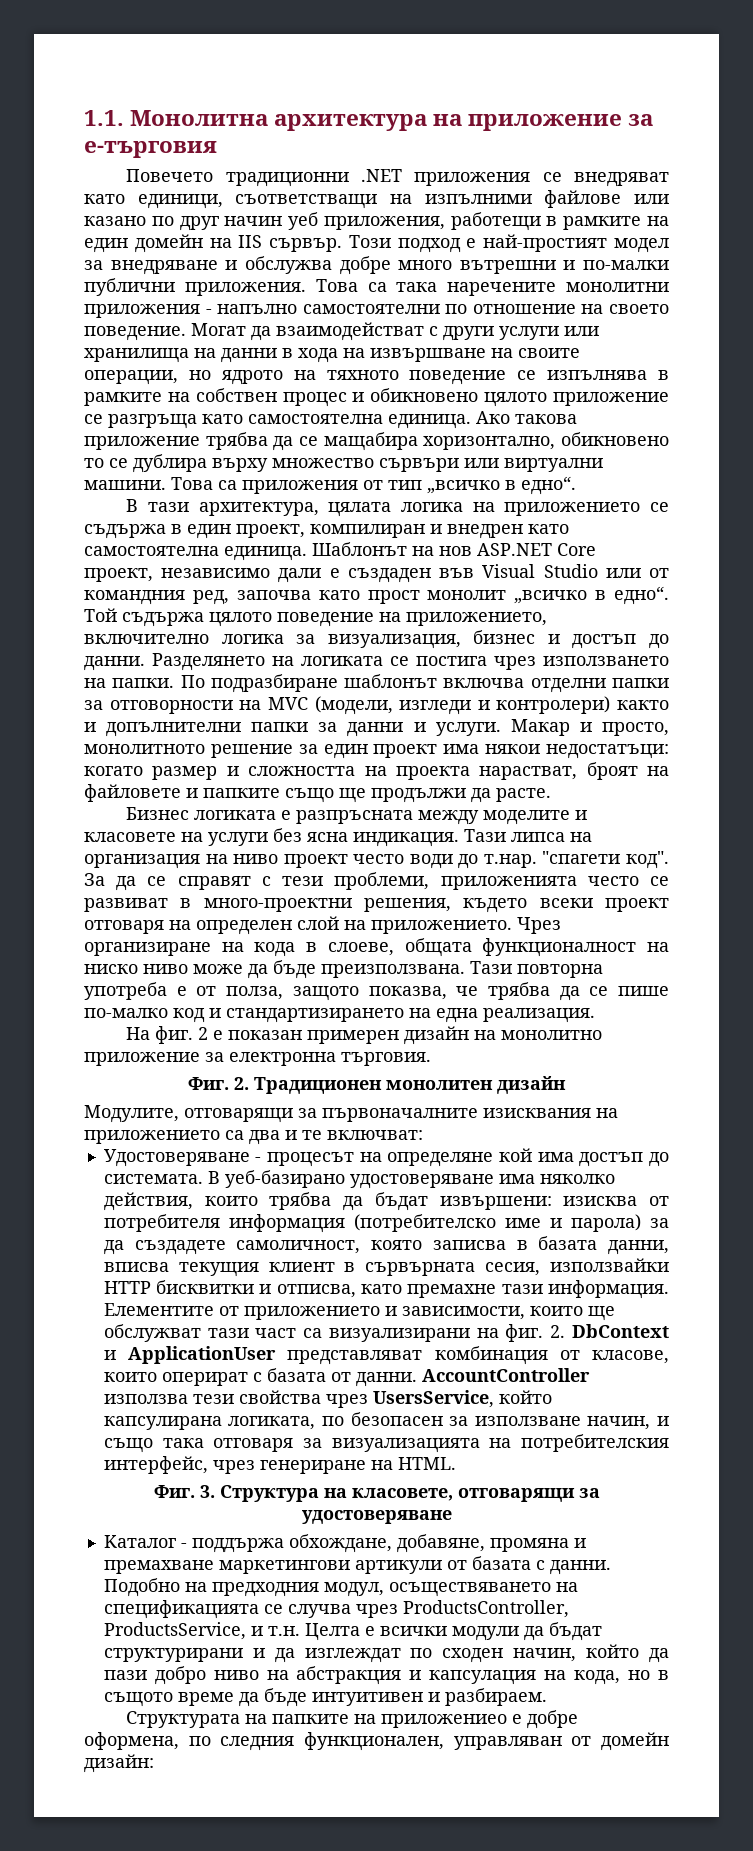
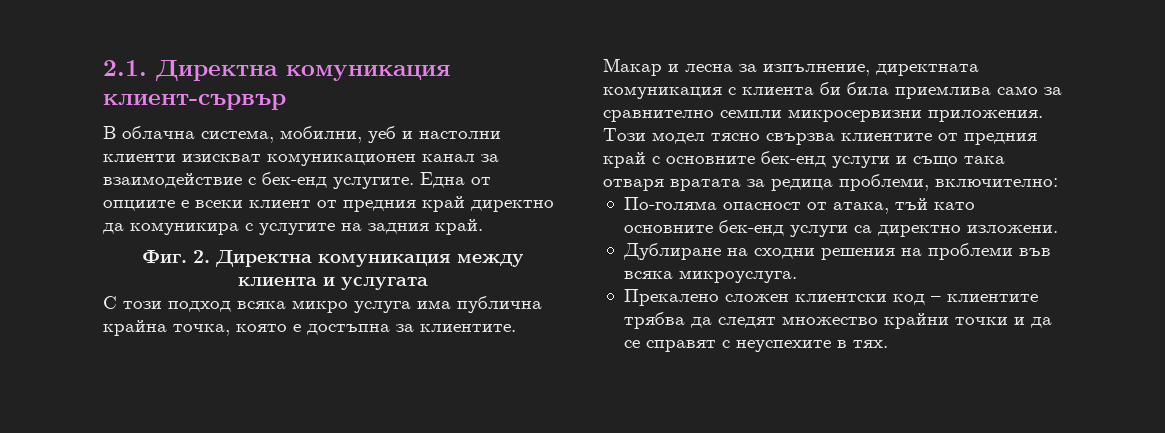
[84,110,654,131] [84,141,217,158] [126,169,669,187] [84,190,670,209] [84,212,669,231] [84,234,669,253] [84,256,669,275] [84,278,669,296] [84,304,669,318] [84,322,599,341] [84,348,580,363] [84,370,669,385] [84,388,669,407] [84,411,577,429] [84,432,669,451] [84,454,603,473] [84,476,576,495] [126,499,669,517] [84,524,569,539] [84,542,596,561] [84,564,669,583] [84,586,669,605] [84,608,547,627] [84,630,669,649] [84,653,669,671] [84,674,670,693] [84,696,669,715] [84,719,669,737] [84,744,669,759] [84,762,669,780] [84,784,551,803] [126,807,588,825] [84,828,592,847] [84,851,669,869] [84,872,669,891] [84,898,669,913] [84,916,561,935] [84,938,669,957] [84,960,603,979] [84,982,669,1001] [84,1008,595,1023] [126,1026,603,1045] [84,1052,431,1066] [188,1076,566,1094] [84,1105,618,1123] [84,1130,423,1145] [103,1148,669,1167] [103,1170,615,1189] [103,1192,669,1211] [103,1214,670,1233] [103,1236,669,1255] [103,1258,669,1277] [103,1280,670,1299] [103,1303,615,1321] [103,1324,669,1342] [103,1346,669,1365] [103,1368,590,1387] [103,1390,552,1408] [103,1412,670,1430] [103,1434,669,1453] [103,1456,456,1474] [153,1485,600,1502] [301,1510,452,1524] [103,1534,586,1553] [103,1556,611,1575] [103,1578,578,1597] [103,1600,569,1619] [103,1622,602,1641] [103,1644,669,1663] [103,1666,669,1685] [103,1688,547,1707] [126,1710,579,1729] [84,1732,669,1751] [84,1754,154,1773] 1.1. Монолитна архитектура на приложение за е-търговия // Повечето традиционни .NET приложения се внедряват като единици, съответстващи на изпълними файлове или казано по друг начин уеб приложения, работещи в рамките на един домейн на IIS сървър. Този подход е най-простият модел за внедряване и обслужва добре много вътрешни и по-малки публични приложения. Това са така наречените монолитни приложения - напълно самостоятелни по отношение на своето поведение. Могат да взаимодействат с други услуги или хранилища на данни в хода на извършване на своите операции, но ядрото на тяхното поведение се изпълнява в рамките на собствен процес и обикновено цялото приложение се разгръща като самостоятелна единица. Ако такова приложение трябва да се мащабира хоризонтално, обикновено то се дублира върху множество сървъри или виртуални машини. Това са приложения от тип „всичко в едно“. // В тази архитектура, цялата логика на приложението се съдържа в един проект, компилиран и внедрен като самостоятелна единица. Шаблонът на нов ASP.NET Core проект, независимо дали е създаден във Visual Studio или от командния ред, започва като прост монолит „всичко в едно“. Той съдържа цялото поведение на приложението, включително логика за визуализация, бизнес и достъп до данни. Разделянето на логиката се постига чрез използването на папки. По подразбиране шаблонът включва отделни папки за отговорности на MVC (модели, изгледи и контролери) както и допълнителни папки за данни и услуги. Макар и просто, монолитното решение за един проект има някои недостатъци: когато размер и сложността на проекта нарастват, броят на файловете и папките също ще продължи да расте. // Бизнес логиката е разпръсната между моделите и класовете на услуги без ясна индикация. Тази липса на организация на ниво проект често води до т.нар. "спагети код". За да се справят с тези проблеми, приложенията често се развиват в много-проектни решения, където всеки проект отговаря на определен слой на приложението. Чрез организиране на кода в слоеве, общата функционалност на ниско ниво може да бъде преизползвана. Тази повторна употреба е от полза, защото показва, че трябва да се пише по-малко код и стандартизирането на една реализация. // На фиг. 2 е показан примерен дизайн на монолитно приложение за електронна търговия. // Фиг. 2. Традиционен монолитен дизайн // Модулите, отговарящи за първоначалните изисквания на приложението са два и те включват: // Удостоверяване - процесът на определяне кой има достъп до системата. В уеб-базирано удостоверяване има няколко действия, които трябва да бъдат извършени: изисква от потребителя информация (потребителско име и парола) за да създадете самоличност, която записва в базата данни, вписва текущия клиент в сървърната сесия, използвайки HTTP бисквитки и отписва, като премахне тази информация. Елементите от приложението и зависимости, които ще обслужват тази част са визуализирани на фиг. 2. DbContext и ApplicationUser представляват комбинация от класове, които оперират с базата от данни. AccountController използва тези свойствa чрез UsersService, който капсулирана логиката, по безопасен за използване начин, и също така отговаря за визуализацията на потребителския интерфейс, чрез генериране на HTML. // Фиг. 3. Структура на класовете, отговарящи за удостоверяване // Kаталог - поддържа обхождане, добавяне, промяна и премахване маркетингови артикули от базата с данни. Подобно на предходния модул, осъществяването на спецификацията се случва чрез ProductsController, ProductsService, и т.н. Целта е всички модули да бъдат структурирани и да изглеждат по сходен начин, който да пази добро ниво на абстракция и капсулация на кода, но в същото време да бъде интуитивен и разбираем. // Структурата на папките на приложениео е добре оформена, по следния функционален, управляван от домейн дизайн: -> [103,60,451,81] [103,94,286,110] [103,126,501,143] [103,153,499,166] [103,172,491,189] [103,196,554,212] [103,219,483,235] [141,249,524,267] [237,277,428,290] [103,296,542,313] [103,320,516,336] [603,58,979,76] [603,82,1062,99] [603,109,1043,122] [603,128,1037,145] [603,151,1005,168] [603,174,1058,191] [623,197,975,214] [623,220,1058,237] [622,243,1051,260] [623,270,797,283] [623,289,1038,306] [623,312,1052,329] [623,340,888,352] 2.1. Директна комуникация клиент-сървър // В облачна система, мобилни, уеб и настолни клиенти изискват комуникационен канал за взаимодействие с бек-енд услугите. Една от опциите е всеки клиент от предния край директно да комуникира с услугите на задния край. // Фиг. 2. Директна комуникация между клиента и услугата // С този подход всяка микро услуга има публична крайна точка, която е достъпна за клиентите. Макар и лесна за изпълнение, директната комуникация с клиента би била приемлива само за сравнително семпли микросервизни приложения. Този модел тясно свързва клиентите от предния край с основните бек-енд услуги и също така отваря вратата за редица проблеми, включително: // По-голяма опасност от атака, тъй като основните бек-енд услуги са директно изложени. // Дублиране на сходни решения на проблеми във всяка микроуслуга. // Прекалено сложен клиентски код – клиентите трябва да следят множество крайни точки и да се справят с неуспехите в тях.

